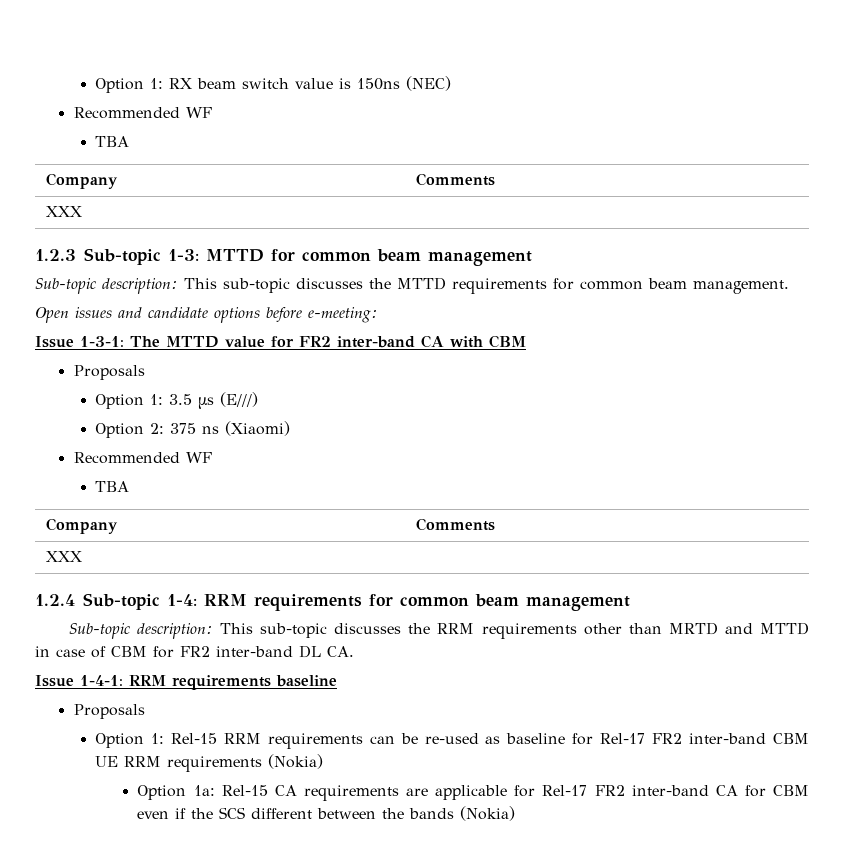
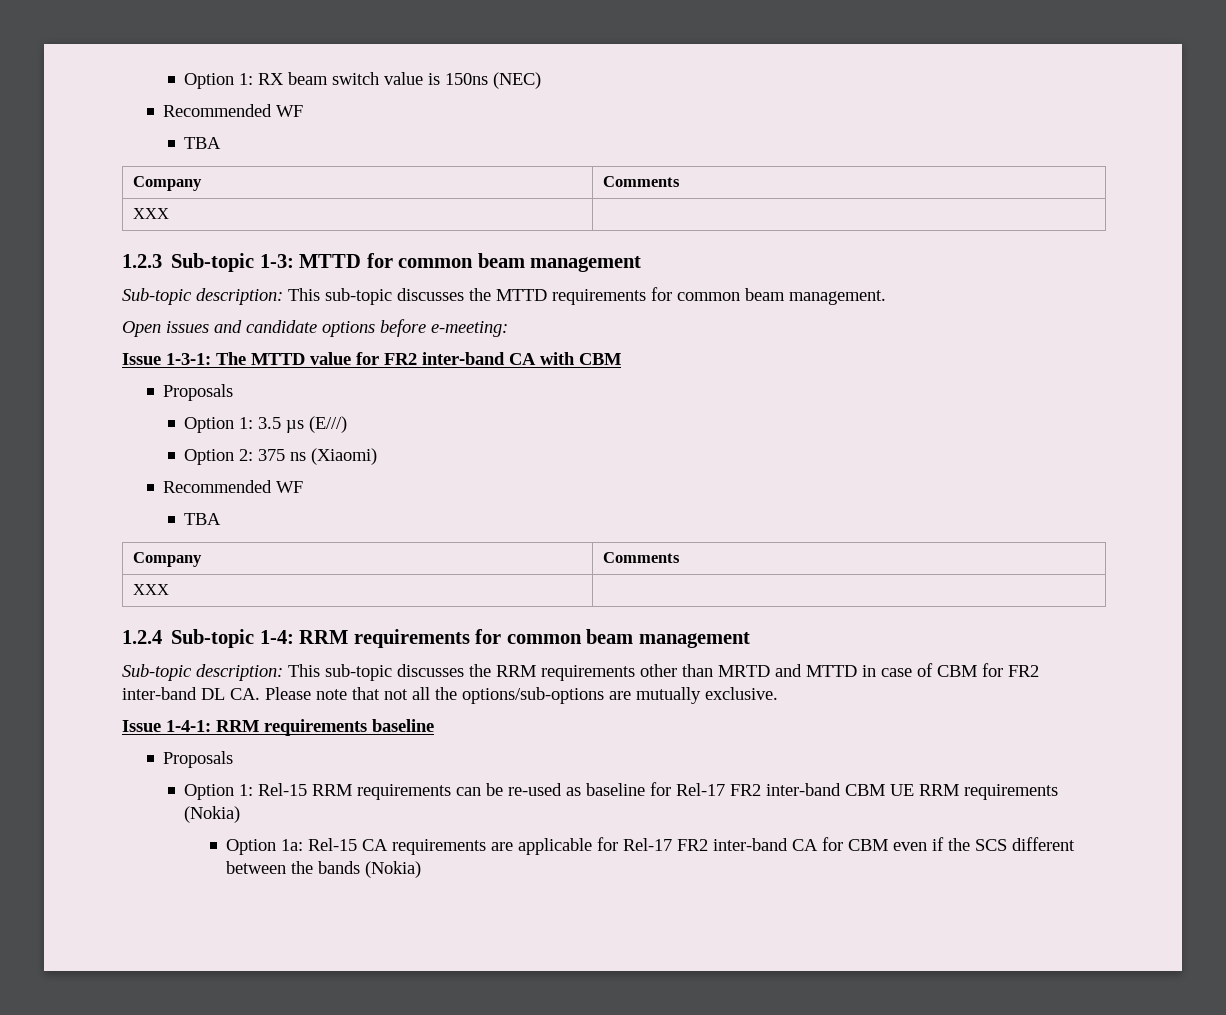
(354, 651) none -> [265,687,778,704] Please note that not all the options/sub-options are mutually exclusive.

